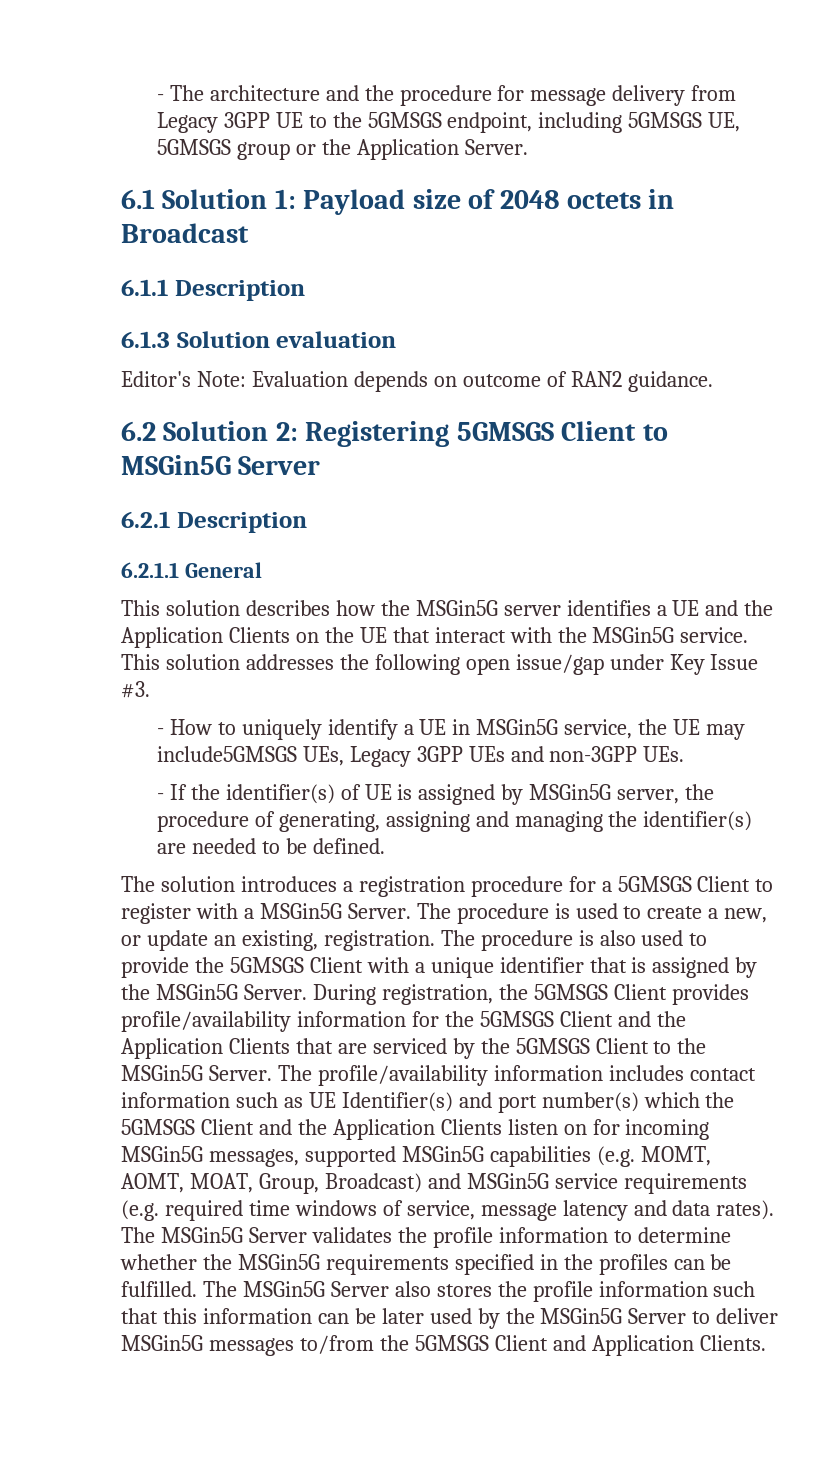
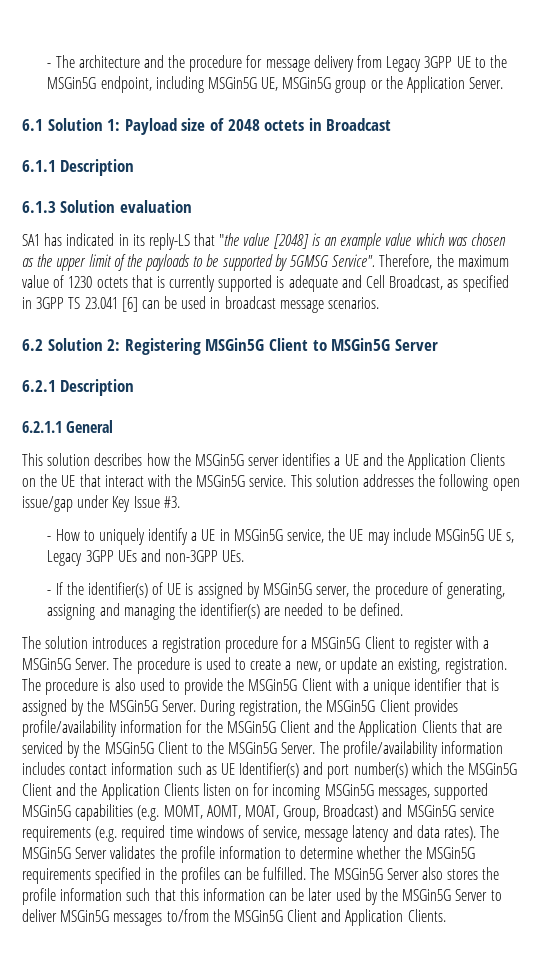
[367,112,442,128] 5GMSGS -> [47,77,97,89] MSGin5G
[628,112,741,132] [156,139,231,155] 5GMSGS UE, 5GMSGS -> [207,77,332,91] MSGin5G UE, MSGin5G
[121,371,713,392] Editor's Note: Evaluation depends on outcome of RAN2 guidance. -> [22,233,506,250] [22,254,509,271] [22,275,509,292] [22,296,380,313] SA1 has indicated in its reply-LS that "the value [2048] is an example value which was chosen as the upper limit of the payloads to be supported by 5GMSG Service". Therefore, the maximum value of 1230 octets that is currently supported is adequate and Cell Broadcast, as specified in 3GPP TS 23.041 [6] can be used in broadcast message scenarios.
[456,422,554,441] 5GMSGS -> [205,338,265,351] MSGin5G
[156,746,344,766] include5GMSGS UEs, -> [392,528,515,543] include MSGin5G UE s,
[617,876,692,892] 5GMSGS -> [311,637,361,649] MSGin5G
[229,957,304,973] 5GMSGS -> [248,679,298,691] MSGin5G
[533,984,608,1000] 5GMSGS -> [326,700,376,712] MSGin5G
[479,1011,554,1027] 5GMSGS -> [226,721,276,733] MSGin5G
[515,1038,590,1054] 5GMSGS -> [104,742,154,754] MSGin5G
[121,1119,195,1135] 5GMSGS -> [468,763,518,775] MSGin5G
[414,1335,489,1351] 5GMSGS -> [233,910,283,922] MSGin5G

